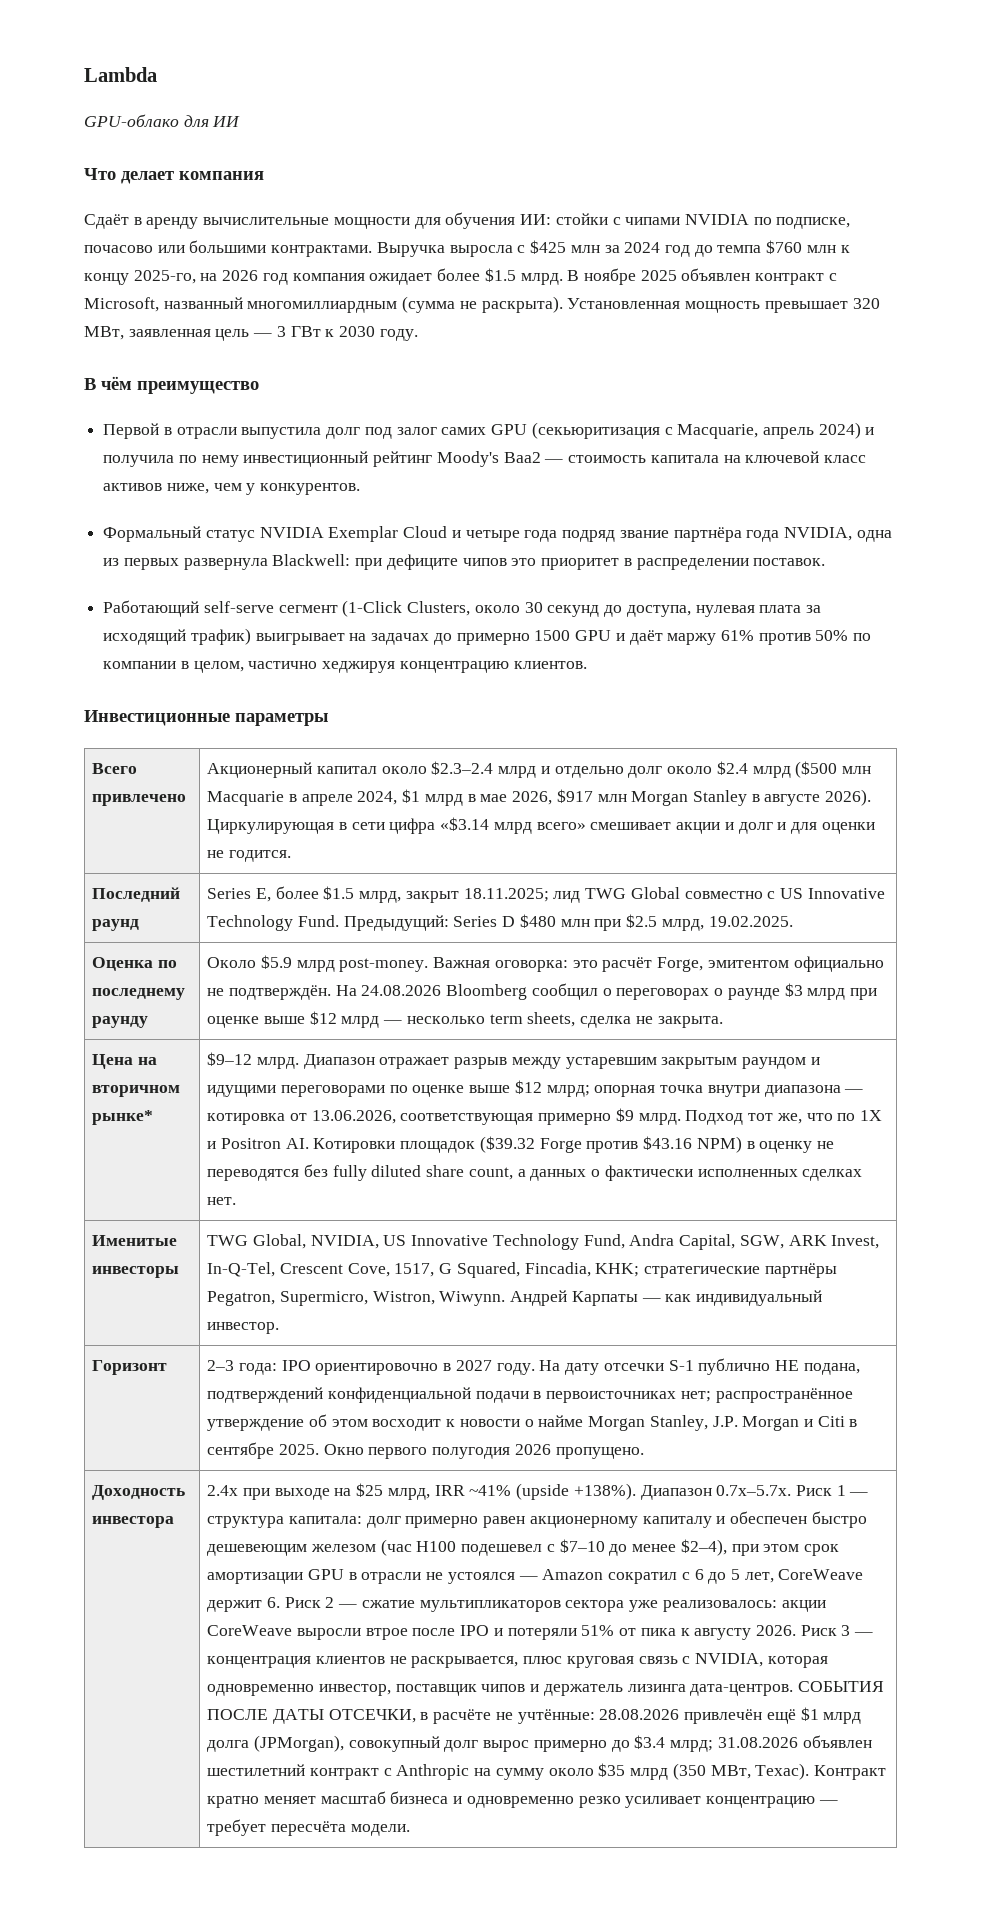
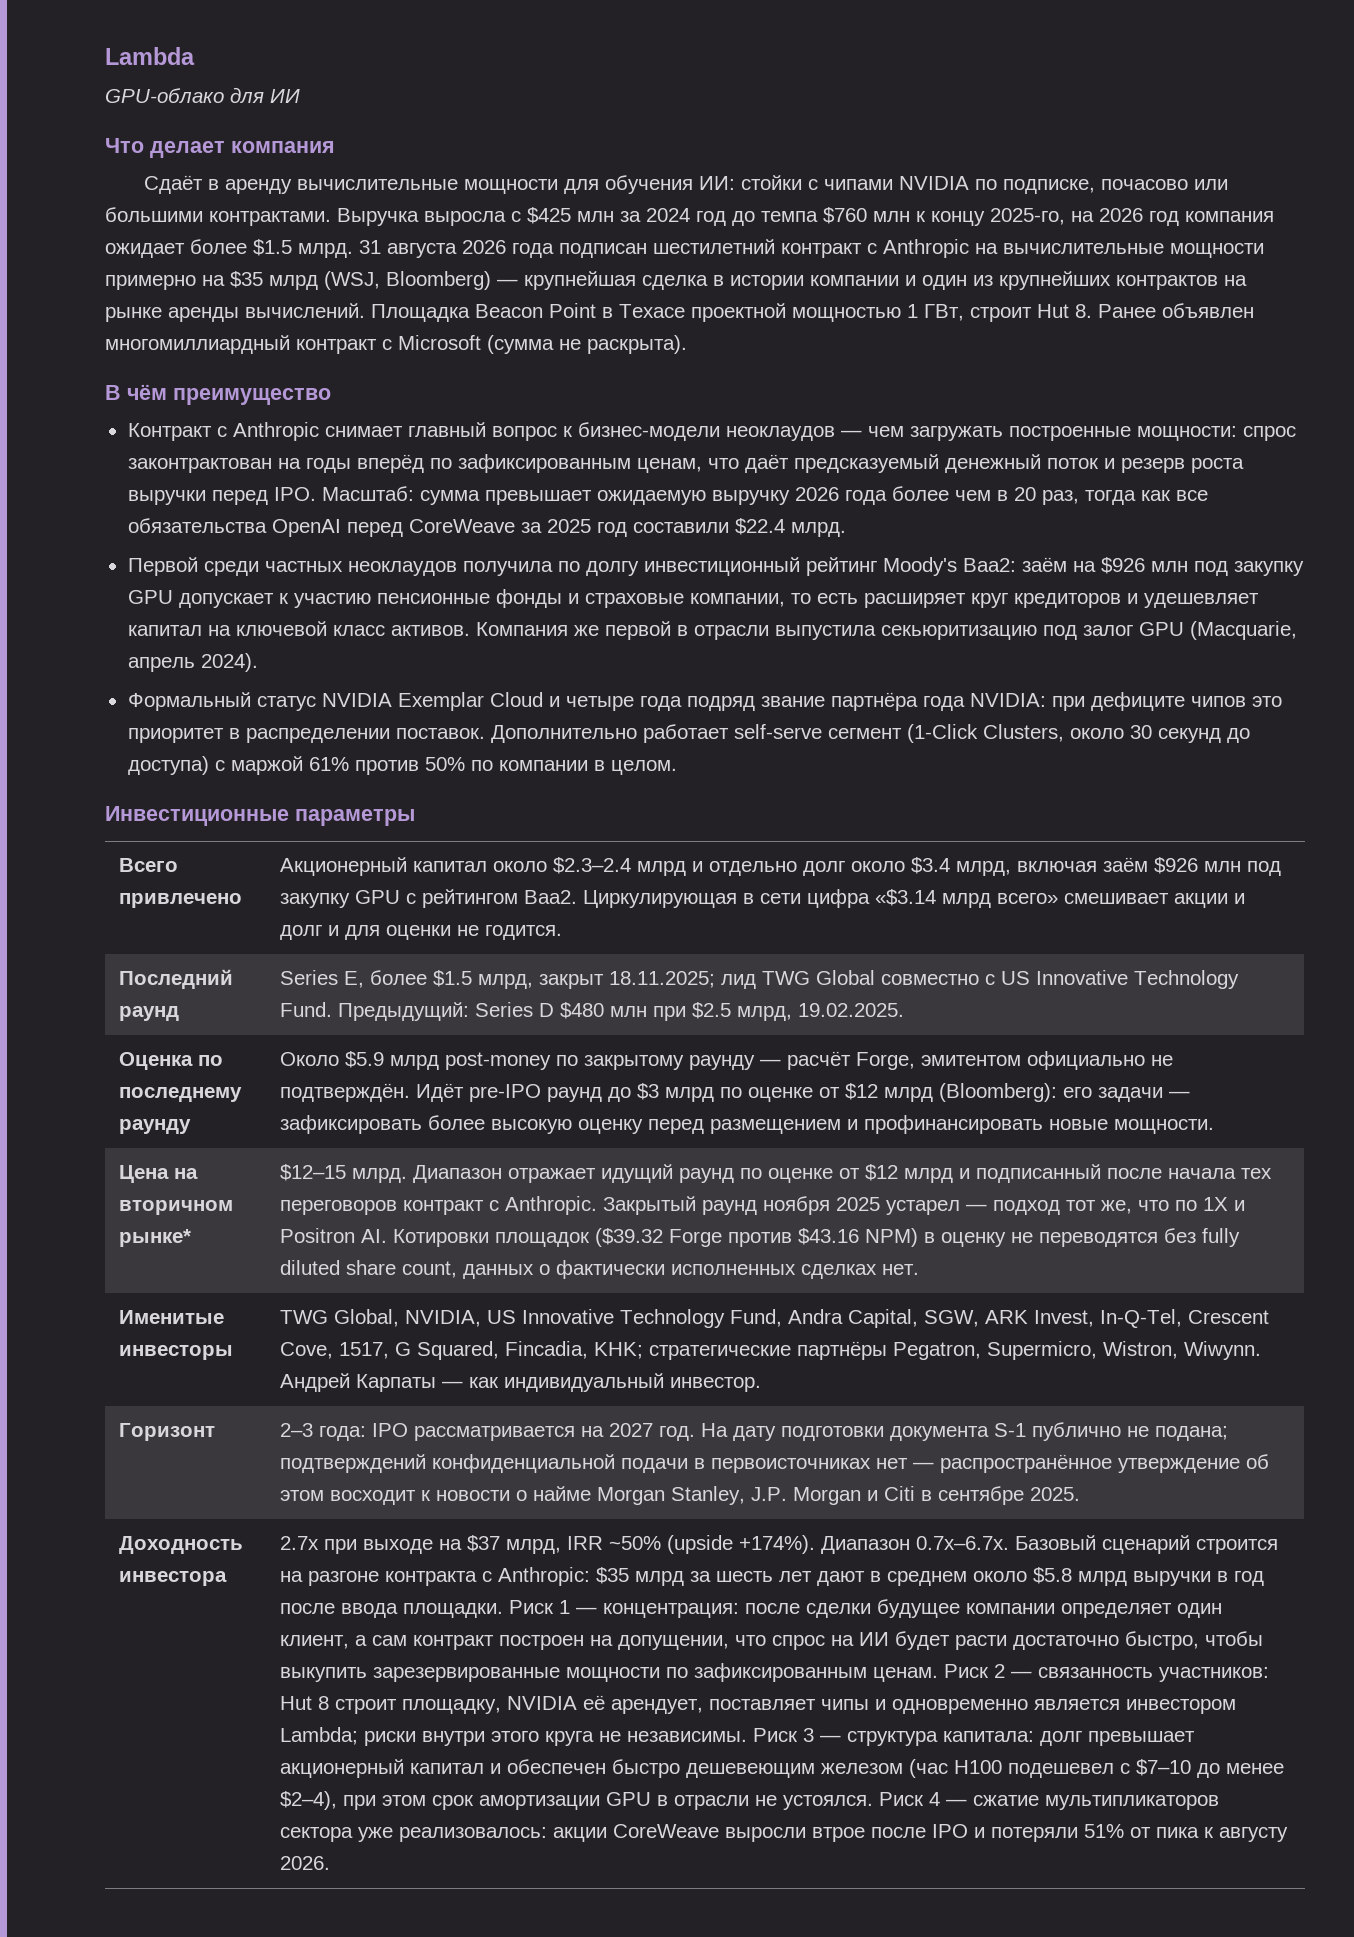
[567,268,837,285] [84,296,880,313] [84,326,418,341] [84,376,259,394] [103,423,160,439] В ноябре 2025 объявлен контракт с Microsoft, названный многомиллиардным (сумма не раскрыта). Установленная мощность превышает 320 МВт, заявленная цель — 3 ГВт к 2030 году. // В чём преимущество // Первой -> [359,239,1264,258] [105,271,1247,290] [105,303,1254,322] [105,335,687,354] [105,384,331,405] [127,422,1296,441] [127,454,1244,473] [127,486,1208,505] [127,518,846,537] [127,557,1304,576] [127,589,1259,608] [127,621,671,640] 31 августа 2026 года подписан шестилетний контракт с Anthropic на вычислительные мощности примерно на $35 млрд (WSJ, Bloomberg) — крупнейшая сделка в истории компании и один из крупнейших контрактов на рынке аренды вычислений. Площадка Beacon Point в Техасе проектной мощностью 1 ГВт, строит Hut 8. Ранее объявлен многомиллиардный контракт с Microsoft (сумма не раскрыта). // В чём преимущество // Контракт с Anthropic снимает главный вопрос к бизнес-модели неоклаудов — чем загружать построенные мощности: спрос законтрактован на годы вперёд по зафиксированным ценам, что даёт предсказуемый денежный поток и резерв роста выручки перед IPO. Масштаб: сумма превышает ожидаемую выручку 2026 года более чем в 20 раз, тогда как все обязательства OpenAI перед CoreWeave за 2025 год составили $22.4 млрд. // Первой среди частных неоклаудов получила по долгу инвестиционный рейтинг Moody's Baa2: заём на $926 млн под закупку GPU допускает к участию пенсионные фонды и страховые компании, то есть расширяет круг кредиторов и удешевляет капитал на ключевой класс активов. Компания же первой
[326,427,361,439] долг -> [880,625,1037,640] секьюритизацию
[441,422,875,439] [103,451,866,467] [103,483,361,495] самих GPU (секьюритизация с Macquarie, апрель 2024) и получила по нему инвестиционный рейтинг Moody's Baa2 — стоимость капитала на ключевой класс активов ниже, чем у конкурентов. -> [1138,621,1297,640] [127,653,258,672] GPU (Macquarie, апрель 2024).
[783,527,892,542] [103,554,351,570] NVIDIA, одна из первых развернула Blackwell: -> [969,693,1046,707] NVIDIA:
[103,600,200,617] // Работающий -> [490,724,729,743] Дополнительно работает
[626,605,821,617] [103,628,717,645] доступа, нулевая плата за исходящий трафик) выигрывает на задачах до примерно 1500 GPU и даёт маржу -> [127,756,303,775] доступа) с маржой
[193,661,587,673] целом, частично хеджируя концентрацию клиентов. -> [610,760,677,775] целом.
[716,761,871,778] [207,789,872,806] $2.4 млрд ($500 млн Macquarie в апреле 2024, $1 млрд в мае 2026, $917 млн Morgan Stanley в августе 2026). -> [910,857,1281,876] [279,889,577,908] $3.4 млрд, включая заём $926 млн под закупку GPU с рейтингом Baa2.
[339,957,598,972] post-money. Важная оговорка: это -> [444,1052,781,1070] post-money по закрытому раунду —
[335,983,877,1000] [207,1011,723,1028] На 24.08.2026 Bloomberg сообщил о переговорах о раунде $3 млрд при оценке выше $12 млрд — несколько term sheets, сделка не закрыта. -> [415,1083,1190,1102] [279,1115,1214,1134] Идёт pre-IPO раунд до $3 млрд по оценке от $12 млрд (Bloomberg): его задачи — зафиксировать более высокую оценку перед размещением и профинансировать новые мощности.
[207,1052,253,1066] $9–12 -> [279,1164,346,1181] $12–15
[454,1057,820,1069] [207,1080,864,1097] [207,1108,744,1125] разрыв между устаревшим закрытым раундом и идущими переговорами по оценке выше $12 млрд; опорная точка внутри диапазона — котировка от 13.06.2026, соответствующая примерно $9 млрд. Подход -> [600,1164,1272,1183] [279,1196,1060,1215] идущий раунд по оценке от $12 млрд и подписанный после начала тех переговоров контракт с Anthropic. Закрытый раунд ноября 2025 устарел — подход
[517,1169,526,1177] а -> (457, 1269) none
[315,1358,860,1375] ориентировочно в 2027 году. На дату отсечки S-1 публично НЕ подана, -> [413,1422,1228,1441] рассматривается на 2027 год. На дату подготовки документа S-1 публично не подана;
[680,1391,711,1402] нет; -> [875,1458,934,1469] нет —
[323,1444,644,1459] Окно первого полугодия 2026 пропущено. -> (1080, 1494) none
[207,1485,239,1496] 2.4x -> [279,1536,319,1550] 2.7x
[356,1483,384,1497] $25 -> [466,1535,500,1552] $37
[469,1483,869,1500] [207,1516,712,1528] ~41% (upside +138%). Диапазон 0.7x–5.7x. Риск 1 — структура капитала: долг примерно равен акционерному капиталу -> [608,1535,1278,1554] [279,1567,1264,1586] [279,1599,1222,1618] [279,1631,1263,1650] [279,1663,1269,1682] [279,1695,1236,1714] [279,1727,1195,1746] [279,1759,484,1778] ~50% (upside +174%). Диапазон 0.7x–6.7x. Базовый сценарий строится на разгоне контракта с Anthropic: $35 млрд за шесть лет дают в среднем около $5.8 млрд выручки в год после ввода площадки. Риск 1 — концентрация: после сделки будущее компании определяет один клиент, а сам контракт построен на допущении, что спрос на ИИ будет расти достаточно быстро, чтобы выкупить зарезервированные мощности по зафиксированным ценам. Риск 2 — связанность участников: Hut 8 строит площадку, NVIDIA её арендует, поставляет чипы и одновременно является инвестором Lambda; риски внутри этого круга не независимы. Риск 3 — структура капитала: долг превышает акционерный капитал
[447,1569,864,1584] [207,1597,335,1612] устоялся — Amazon сократил с 6 до 5 лет, CoreWeave держит 6. Риск 2 -> [782,1792,940,1810] устоялся. Риск 4
[800,1625,874,1636] [207,1653,828,1668] [207,1681,885,1696] [207,1707,862,1724] [207,1735,872,1752] [207,1763,886,1780] [207,1791,838,1808] [207,1819,410,1836] Риск 3 — концентрация клиентов не раскрывается, плюс круговая связь с NVIDIA, которая одновременно инвестор, поставщик чипов и держатель лизинга дата-центров. СОБЫТИЯ ПОСЛЕ ДАТЫ ОТСЕЧКИ, в расчёте не учтённые: 28.08.2026 привлечён ещё $1 млрд долга (JPMorgan), совокупный долг вырос примерно до $3.4 млрд; 31.08.2026 объявлен шестилетний контракт с Anthropic на сумму около $35 млрд (350 МВт, Техас). Контракт кратно меняет масштаб бизнеса и одновременно резко усиливает концентрацию — требует пересчёта модели. -> (330, 1863) none

